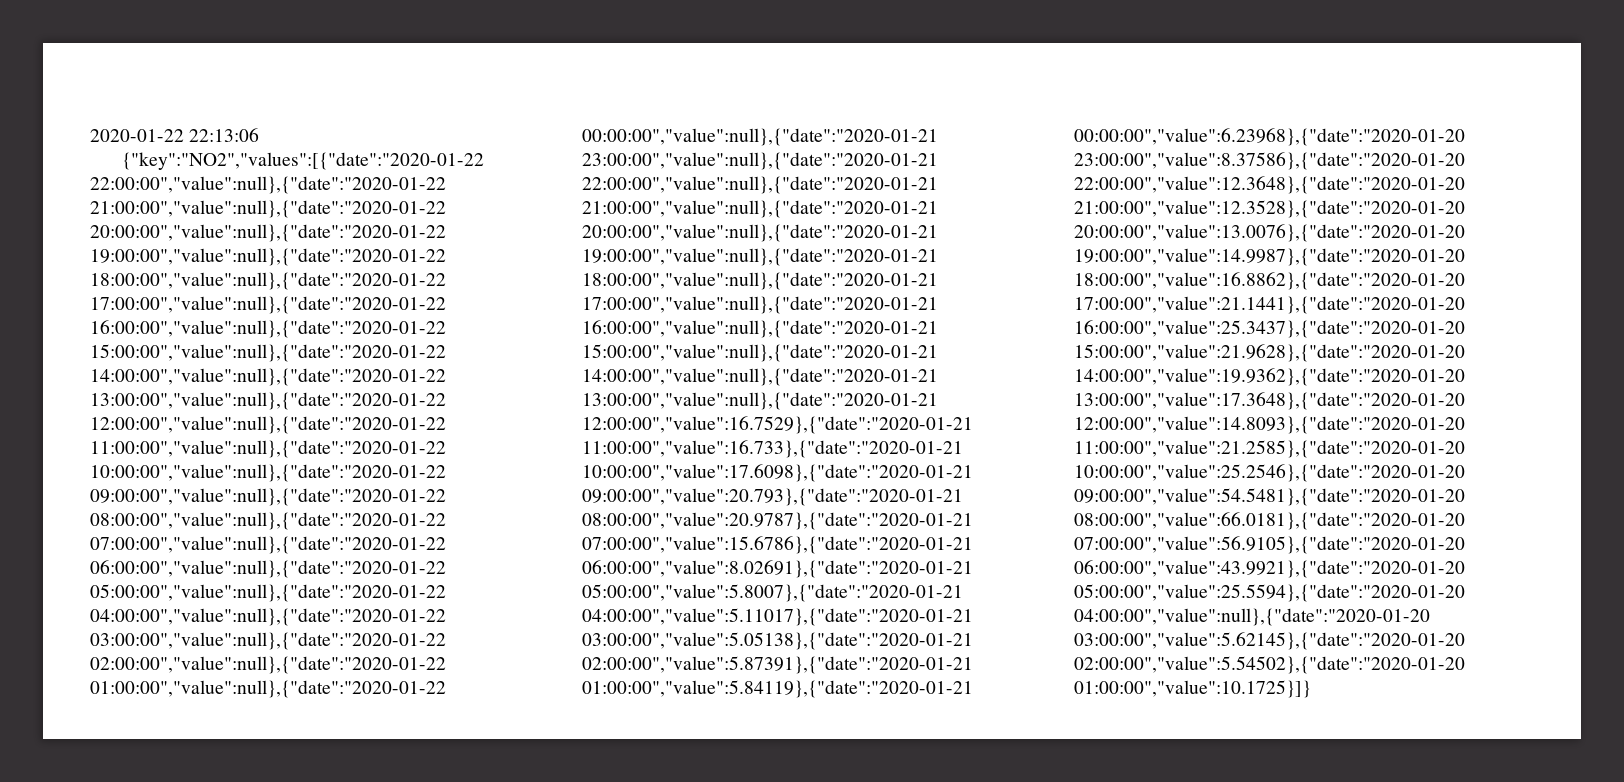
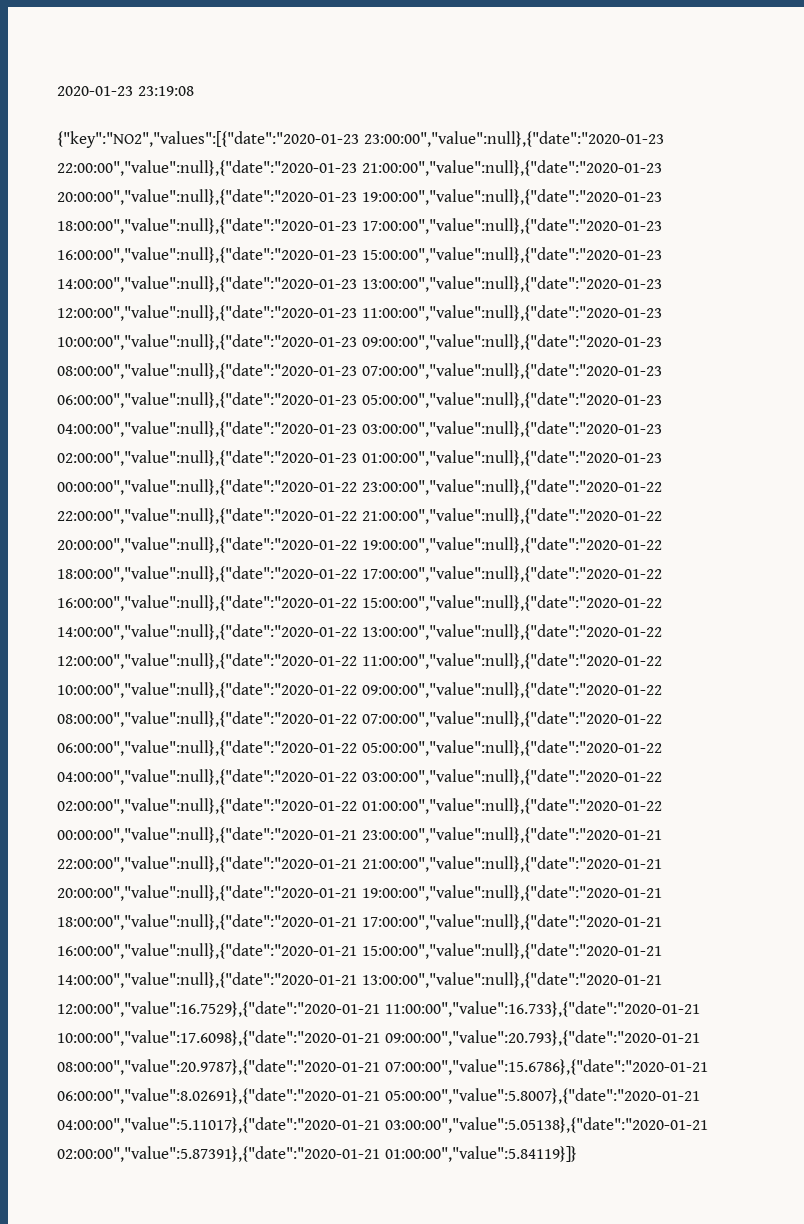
[90,128,260,142] [122,152,485,170] 2020-01-22 22:13:06 // {"key":"NO2","values":[{"date":"2020-01-22 -> [57,86,194,96] [57,131,664,148] [57,160,662,176] [57,189,662,205] [57,218,662,234] [57,247,662,263] [57,276,662,292] [57,305,662,321] [57,334,662,350] [57,363,662,379] [57,392,662,408] [57,421,662,437] [57,450,662,466] [57,479,662,495] 2020-01-23 23:19:08 // {"key":"NO2","values":[{"date":"2020-01-23 23:00:00","value":null},{"date":"2020-01-23 22:00:00","value":null},{"date":"2020-01-23 21:00:00","value":null},{"date":"2020-01-23 20:00:00","value":null},{"date":"2020-01-23 19:00:00","value":null},{"date":"2020-01-23 18:00:00","value":null},{"date":"2020-01-23 17:00:00","value":null},{"date":"2020-01-23 16:00:00","value":null},{"date":"2020-01-23 15:00:00","value":null},{"date":"2020-01-23 14:00:00","value":null},{"date":"2020-01-23 13:00:00","value":null},{"date":"2020-01-23 12:00:00","value":null},{"date":"2020-01-23 11:00:00","value":null},{"date":"2020-01-23 10:00:00","value":null},{"date":"2020-01-23 09:00:00","value":null},{"date":"2020-01-23 08:00:00","value":null},{"date":"2020-01-23 07:00:00","value":null},{"date":"2020-01-23 06:00:00","value":null},{"date":"2020-01-23 05:00:00","value":null},{"date":"2020-01-23 04:00:00","value":null},{"date":"2020-01-23 03:00:00","value":null},{"date":"2020-01-23 02:00:00","value":null},{"date":"2020-01-23 01:00:00","value":null},{"date":"2020-01-23 00:00:00","value":null},{"date":"2020-01-22 23:00:00","value":null},{"date":"2020-01-22
[582,680,973,698] [1074,128,1465,146] [1074,152,1465,170] [1074,176,1465,194] [1074,200,1465,218] [1074,224,1465,242] [1074,248,1465,266] [1074,272,1465,290] [1074,296,1465,314] [1074,320,1465,338] [1074,344,1465,362] [1074,368,1465,386] [1074,392,1465,410] [1074,416,1465,434] [1074,440,1465,458] [1074,464,1465,482] [1074,488,1465,506] [1074,512,1465,530] [1074,536,1465,554] [1074,560,1465,578] [1074,584,1465,602] [1074,608,1430,626] [1074,632,1465,650] [1074,656,1465,674] [1074,680,1311,698] 01:00:00","value":5.84119},{"date":"2020-01-21 00:00:00","value":6.23968},{"date":"2020-01-20 23:00:00","value":8.37586},{"date":"2020-01-20 22:00:00","value":12.3648},{"date":"2020-01-20 21:00:00","value":12.3528},{"date":"2020-01-20 20:00:00","value":13.0076},{"date":"2020-01-20 19:00:00","value":14.9987},{"date":"2020-01-20 18:00:00","value":16.8862},{"date":"2020-01-20 17:00:00","value":21.1441},{"date":"2020-01-20 16:00:00","value":25.3437},{"date":"2020-01-20 15:00:00","value":21.9628},{"date":"2020-01-20 14:00:00","value":19.9362},{"date":"2020-01-20 13:00:00","value":17.3648},{"date":"2020-01-20 12:00:00","value":14.8093},{"date":"2020-01-20 11:00:00","value":21.2585},{"date":"2020-01-20 10:00:00","value":25.2546},{"date":"2020-01-20 09:00:00","value":54.5481},{"date":"2020-01-20 08:00:00","value":66.0181},{"date":"2020-01-20 07:00:00","value":56.9105},{"date":"2020-01-20 06:00:00","value":43.9921},{"date":"2020-01-20 05:00:00","value":25.5594},{"date":"2020-01-20 04:00:00","value":null},{"date":"2020-01-20 03:00:00","value":5.62145},{"date":"2020-01-20 02:00:00","value":5.54502},{"date":"2020-01-20 01:00:00","value":10.1725}]} -> [384,1146,577,1162] 01:00:00","value":5.84119}]}

